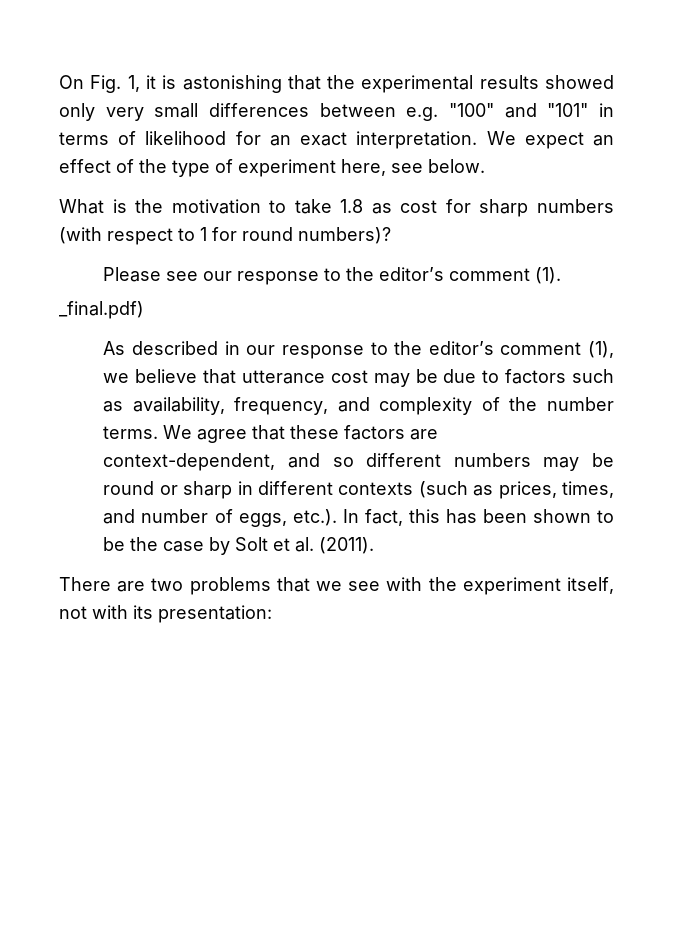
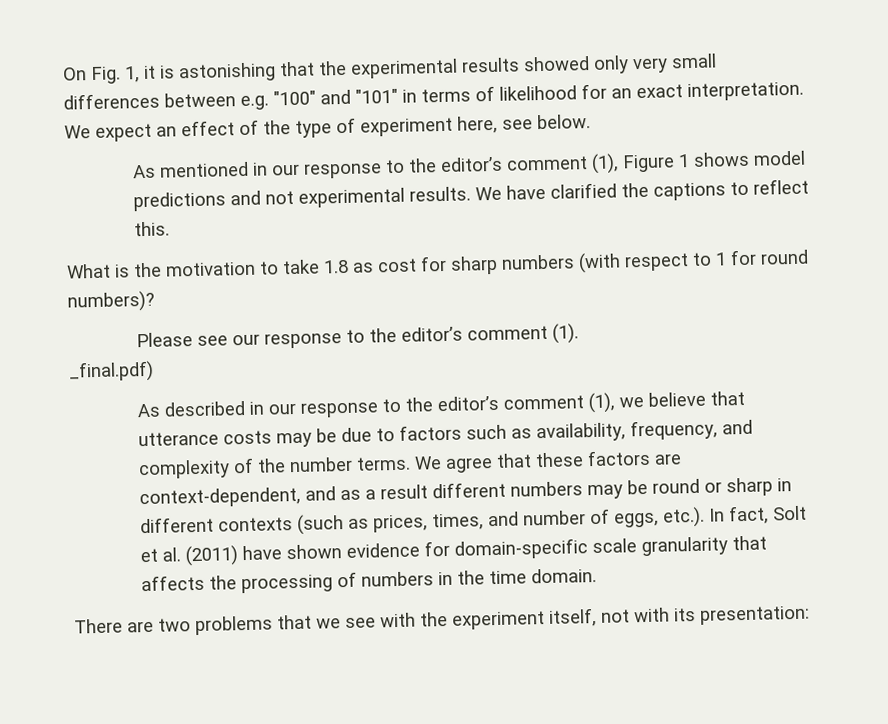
(485, 166) none -> [131,150,806,179] [132,178,809,212] [133,221,170,237] // As mentioned in our response to the editor’s comment (1), Figure 1 shows model predictions and not experimental results. We have clarified the captions to reflect this.
[330,370,368,383] cost -> [222,430,272,445] costs
[332,457,354,467] so -> [339,484,428,501] as a result
[408,509,614,524] [103,537,375,555] this has been shown to be the case by Solt et al. (2011). -> [771,505,807,521] [139,535,767,567] [140,567,597,594] Solt et al. (2011) have shown evidence for domain-specific scale granularity that affects the processing of numbers in the time domain.

